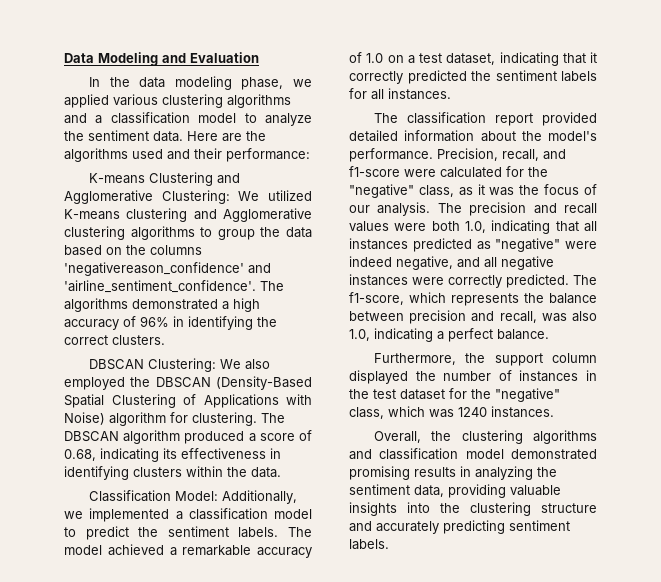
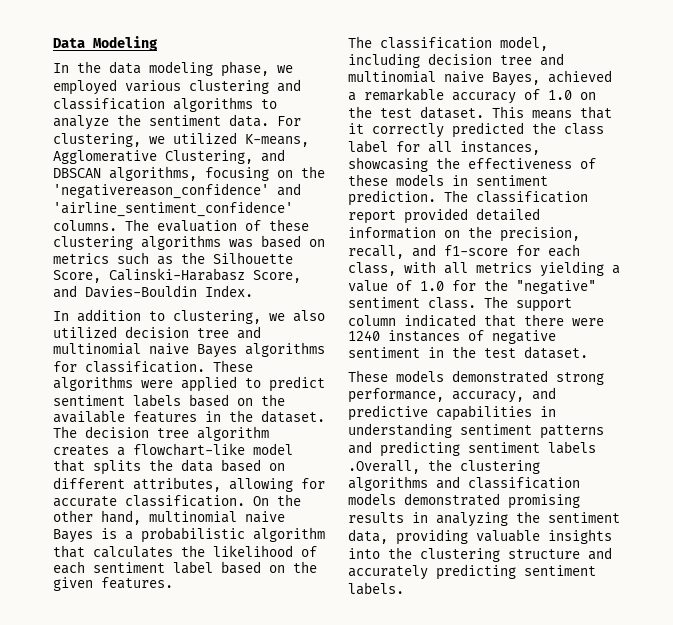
[162,52,259,63] and Evaluation -> (158, 43) none
[64,94,109,108] applied -> [53,79,117,95] employed
[227,94,291,108] [64,112,237,124] algorithms and a classification model -> [277,79,301,92] [53,97,253,112] and classification algorithms
[187,131,266,142] [64,148,310,162] [89,172,241,186] [64,190,312,204] [64,208,312,222] [64,226,312,240] [64,245,202,256] [64,262,271,276] [64,280,284,293] [64,298,260,312] [64,316,277,330] [64,335,165,345] [89,358,271,372] [64,376,312,390] [64,394,312,408] [64,412,285,426] [64,430,312,444] [64,448,281,462] [64,466,281,480] [89,490,298,504] [64,508,312,522] [64,526,312,540] [64,545,102,555] Here are the algorithms used and their performance: // K-means Clustering and Agglomerative Clustering: We utilized K-means clustering and Agglomerative clustering algorithms to group the data based on the columns 'negativereason_confidence' and 'airline_sentiment_confidence'. The algorithms demonstrated a high accuracy of 96% in identifying the correct clusters. // DBSCAN Clustering: We also employed the DBSCAN (Density-Based Spatial Clustering of Applications with Noise) algorithm for clustering. The DBSCAN algorithm produced a score of 0.68, indicating its effectiveness in identifying clusters within the data. // Classification Model: Additionally, we implemented a classification model to predict the sentiment labels. The model -> [277,116,301,126] [53,132,309,147] [53,149,285,164] [53,166,325,181] [53,183,301,199] [53,201,293,217] [53,219,309,232] [53,235,325,250] [53,252,293,265] [53,268,301,283] [53,285,253,298] [53,309,325,324] [53,326,261,339] [53,342,325,358] [53,360,253,373] [53,376,325,392] [53,394,285,407] [53,410,325,423] [53,426,269,441] [53,443,293,456] [53,459,285,475] [53,477,325,492] [53,494,301,507] [53,510,285,525] [53,527,325,543] [53,545,317,558] [53,561,317,574] [53,577,173,591] [348,36,548,51] [348,53,564,68] [348,71,540,86] For clustering, we utilized K-means, Agglomerative Clustering, and DBSCAN algorithms, focusing on the 'negativereason_confidence' and 'airline_sentiment_confidence' columns. The evaluation of these clustering algorithms was based on metrics such as the Silhouette Score, Calinski-Harabasz Score, and Davies-Bouldin Index. // In addition to clustering, we also utilized decision tree and multinomial naive Bayes algorithms for classification. These algorithms were applied to predict sentiment labels based on the available features in the dataset. The decision tree algorithm creates a flowchart-like model that splits the data based on different attributes, allowing for accurate classification. On the other hand, multinomial naive Bayes is a probabilistic algorithm that calculates the likelihood of each sentiment label based on the given features. // The classification model, including decision tree and multinomial naive Bayes,
[407,52,559,66] a test dataset, indicating -> [348,106,572,119] the test dataset. This means
[495,70,597,82] [349,88,451,100] sentiment labels for all instances. // -> [564,123,604,135] [348,140,540,155] [348,157,596,172] [348,174,548,186] [348,190,436,206] class label for all instances, showcasing the effectiveness of these models in sentiment prediction.
[480,131,597,142] [349,148,566,162] [349,166,548,178] [349,184,597,198] [349,202,597,216] [349,220,597,234] [349,238,597,252] [349,256,554,270] [349,274,597,288] [349,292,597,306] [349,310,597,324] [349,328,549,342] [374,353,597,366] [349,370,597,384] [349,388,560,402] [349,406,554,419] [374,431,422,443] about the model's performance. Precision, recall, and f1-score were calculated for the "negative" class, as it was the focus of our analysis. The precision and recall values were both 1.0, indicating that all instances predicted as "negative" were indeed negative, and all negative instances were correctly predicted. The f1-score, which represents the balance between precision and recall, was also 1.0, indicating a perfect balance. // Furthermore, the support column displayed the number of instances in the test dataset for the "negative" class, which was 1240 instances. // Overall, -> [444,226,580,242] [348,244,580,259] [348,261,620,277] [348,279,596,294] [348,296,572,312] [348,314,604,327] [348,330,556,344] [348,346,588,359] [348,370,604,385] [348,387,556,403] [348,405,556,421] [348,423,604,439] [348,441,596,457] [348,460,420,474] on the precision, recall, and f1-score for each class, with all metrics yielding a value of 1.0 for the "negative" sentiment class. The support column indicated that there were 1240 instances of negative sentiment in the test dataset. // These models demonstrated strong performance, accuracy, and predictive capabilities in understanding sentiment patterns and predicting sentiment labels .Overall,
[465,449,504,459] model -> [348,493,396,505] models

